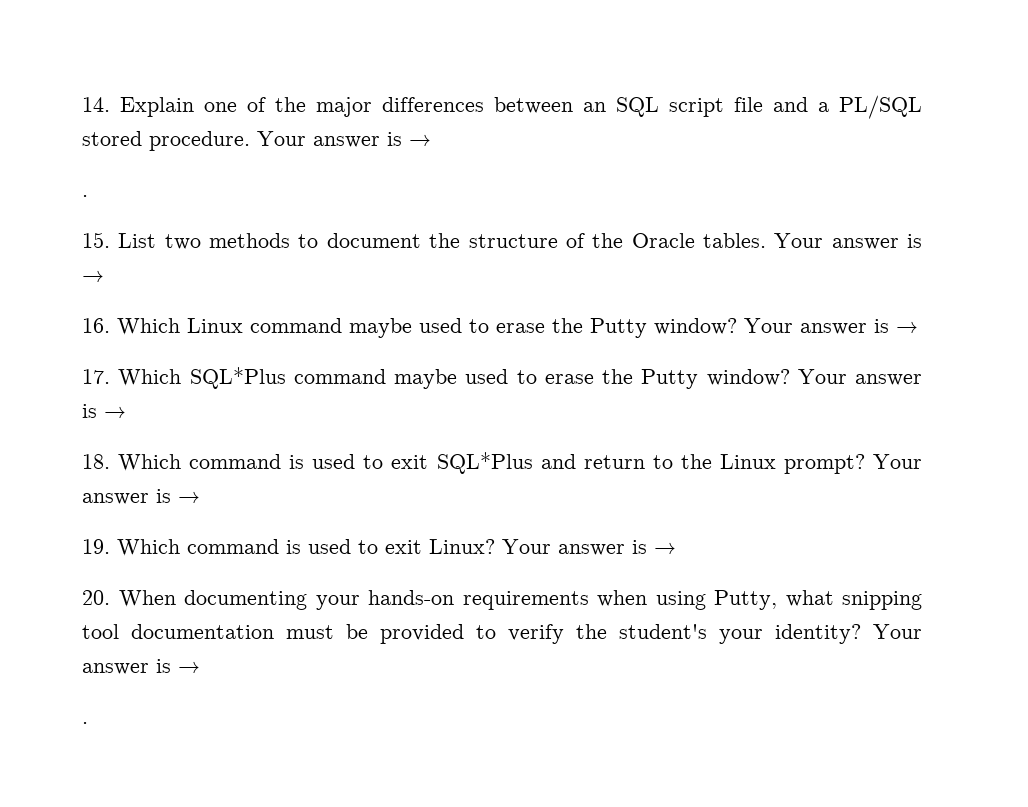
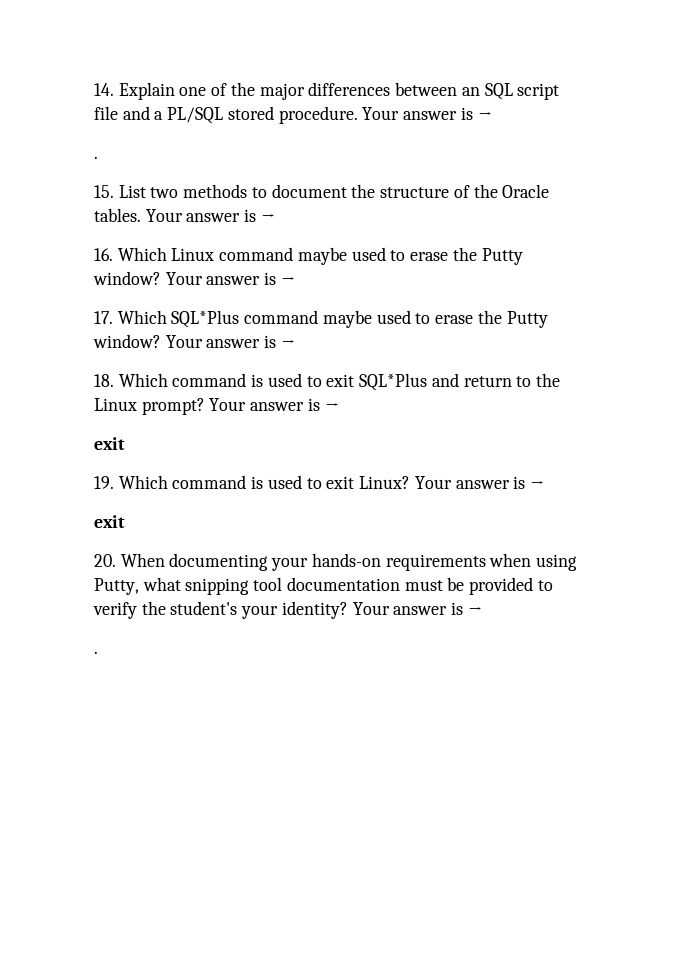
(200, 497) none -> [94,437,125,450] // exit
(676, 548) none -> [94,515,125,528] // exit

